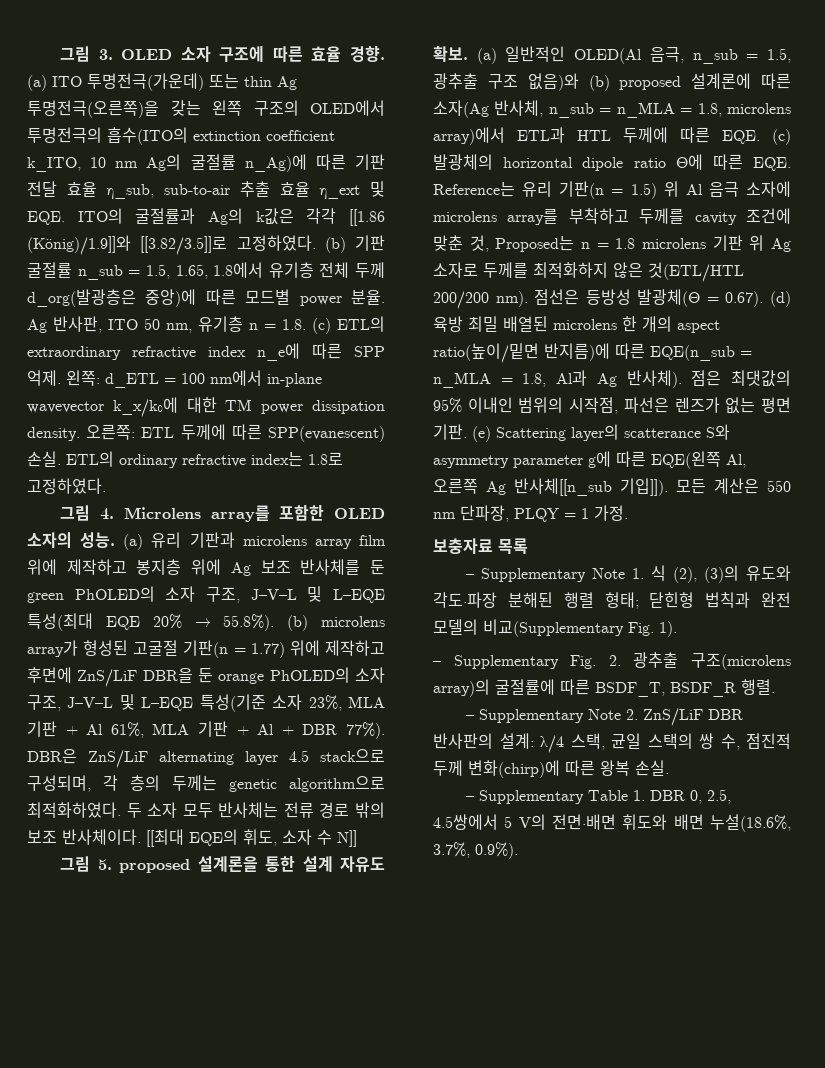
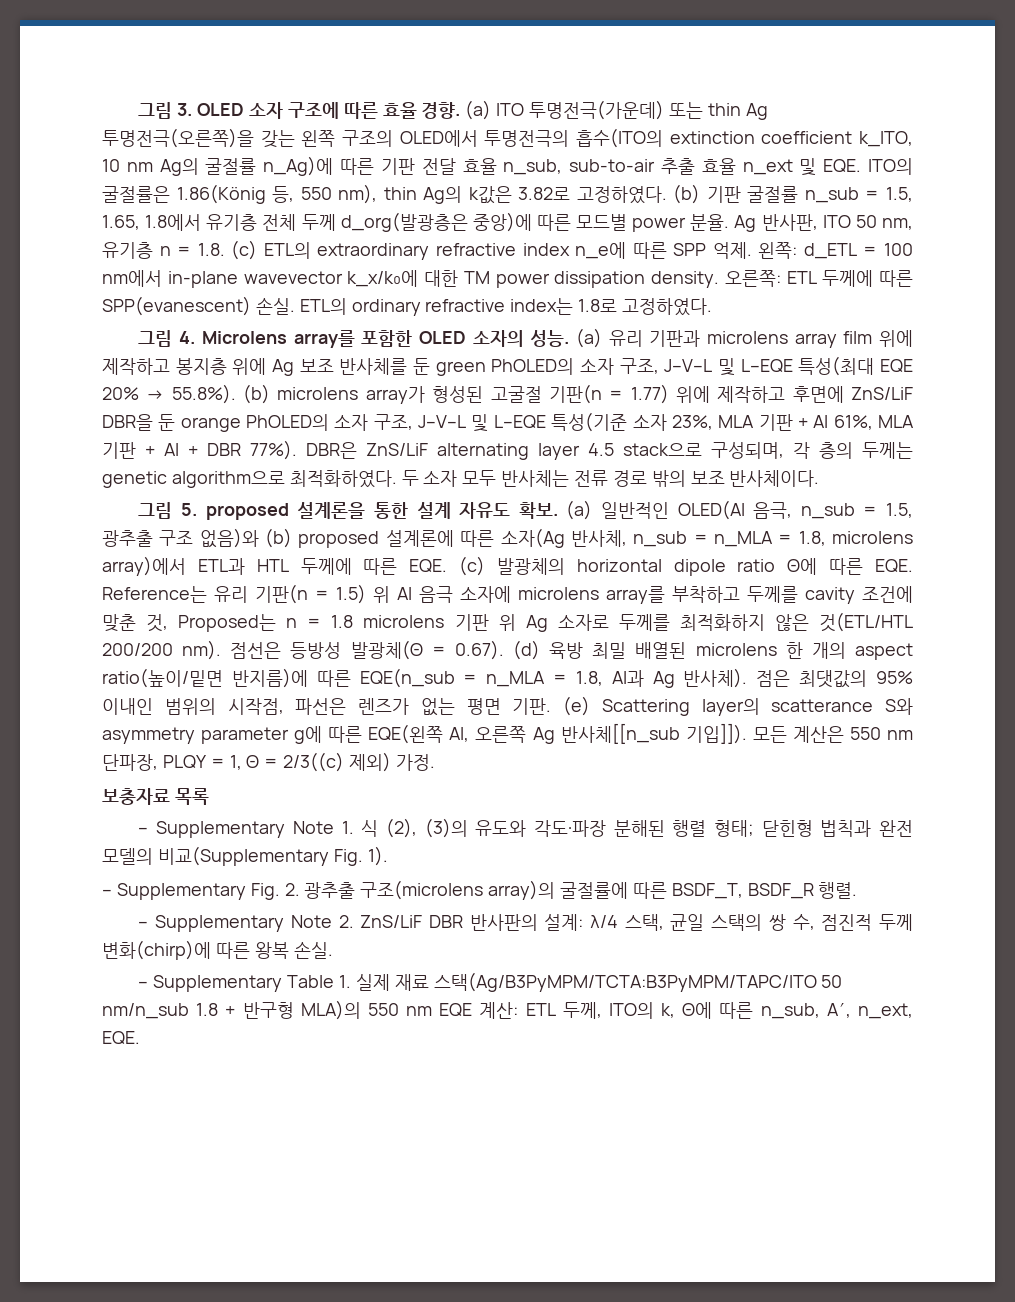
[135,208,385,226] [27,235,228,255] 굴절률과 Ag의 k값은 각각 [[1.86 (König)/1.9]]와 [[3.82/3.5]]로 -> [102,184,571,204] 굴절률은 1.86(König 등, 550 nm), thin Ag의 k값은 3.82로
[146,829,357,847] [[최대 EQE의 휘도, 소자 수 N]] -> (820, 478) none
[581,508,589,519] 1 -> [229,752,392,772] 1, Θ = 2/3((c) 제외)
[650,789,732,804] [433,814,791,832] [433,842,518,859] DBR 0, 2.5, 4.5쌍에서 5 V의 전면·배면 휘도와 배면 누설(18.6%, 3.7%, 0.9%). -> [355,972,843,992] [102,1000,913,1020] [102,1031,140,1045] 실제 재료 스택(Ag/B3PyMPM/TCTA:B3PyMPM/TAPC/ITO 50 nm/n_sub 1.8 + 반구형 MLA)의 550 nm EQE 계산: ETL 두께, ITO의 k, Θ에 따른 η_sub, A′, η_ext, EQE.

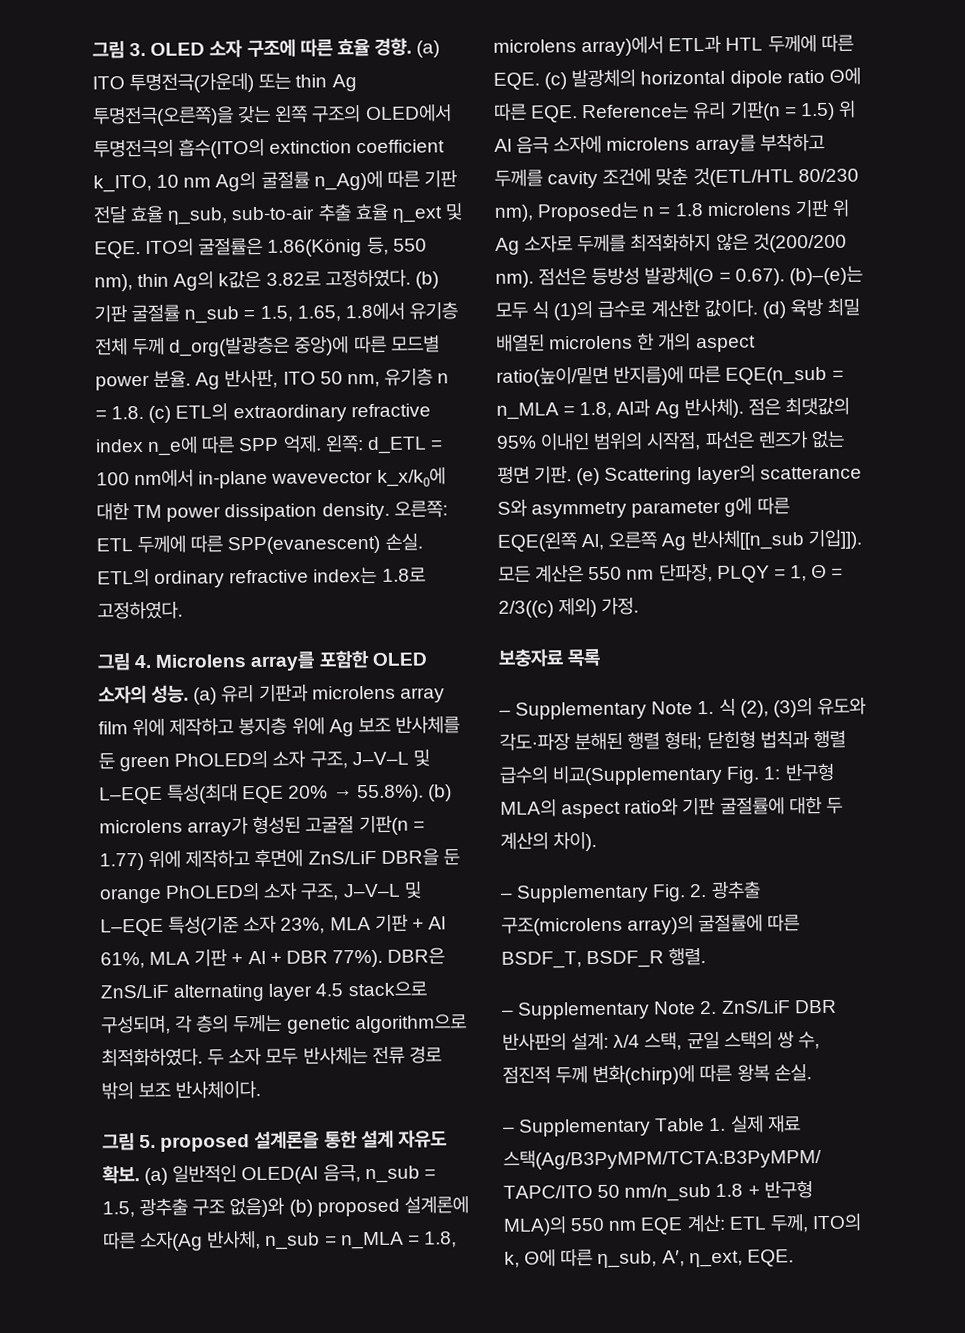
[146,614,169,632] 것, -> [692,167,859,188] [494,204,534,222] 것(ETL/HTL 80/230 nm),
[819,612,913,632] [102,643,173,656] 것(ETL/HTL 200/200 -> [752,232,847,253] 것(200/200
(504, 650) none -> [788,265,863,286] [495,299,758,321] (b)–(e)는 모두 식 (1)의 급수로 계산한 값이다.
[879,820,913,837] [102,846,388,866] 완전 모델의 비교(Supplementary Fig. 1). -> [812,730,846,749] [499,762,835,786] [500,796,843,819] [500,831,598,852] 행렬 급수의 비교(Supplementary Fig. 1: 반구형 MLA의 aspect ratio와 기판 굴절률에 대한 두 계산의 차이).

